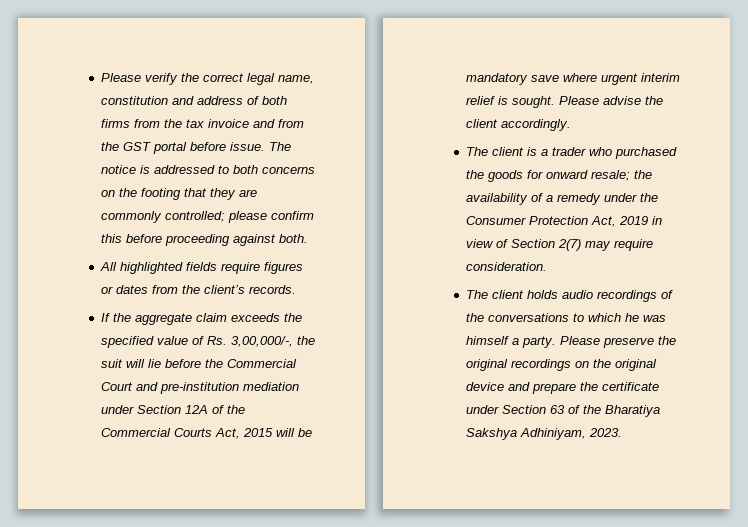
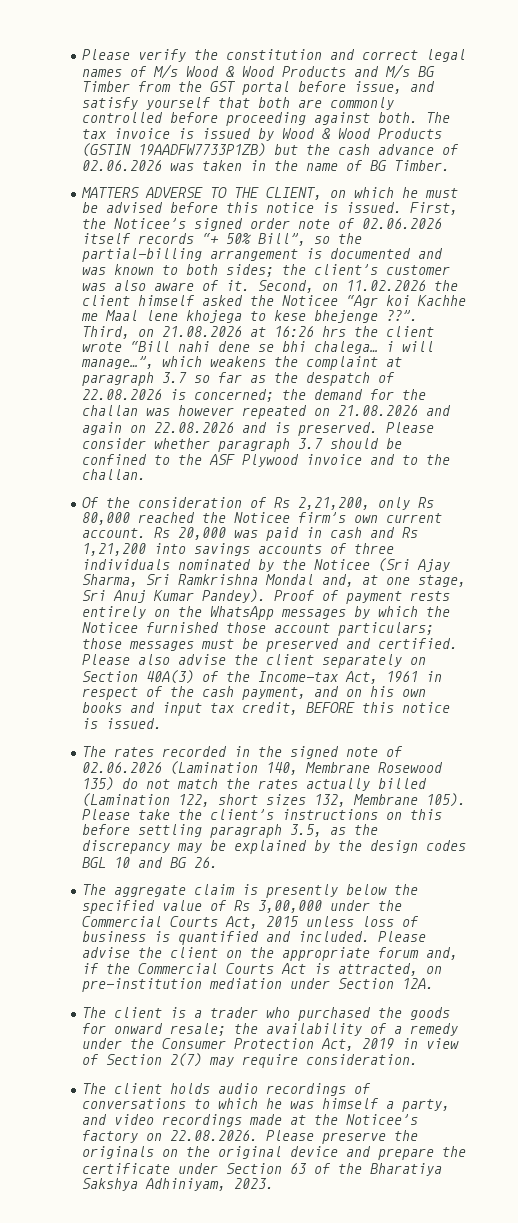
[202,73,314,85] [100,96,287,105] [100,119,275,128] correct legal name, constitution and address of both firms from the tax invoice and -> [226,49,467,62] [82,64,436,79] [82,81,131,92] constitution and correct legal names of M/s Wood & Wood Products and M/s BG Timber
[229,142,291,151] [100,165,315,174] [100,188,257,200] [100,211,314,223] [100,234,308,246] [99,262,303,274] [100,285,296,294] [100,313,302,325] [100,336,315,348] [100,359,297,368] [100,382,299,394] [100,405,224,414] issue. The notice is addressed to both concerns on the footing that they are commonly controlled; please confirm this before proceeding against both. // All highlighted fields require figures or dates from the client’s records. // If the aggregate claim exceeds the specified value of Rs. 3,00,000/-, the suit will lie before the Commercial Court and pre-institution mediation under Section 12A of -> [354,81,436,94] [82,97,395,110] [82,112,451,126] [82,128,443,141] [82,143,460,157] [82,159,451,171] [81,187,459,200] [82,202,459,215] [82,217,443,231] [82,233,363,246] [82,248,444,262] [82,264,451,277] [82,279,459,293] [82,295,467,308] [81,310,419,323] [82,325,435,339] [82,341,435,354] [81,356,403,370] [82,372,396,386] [82,388,427,402] [82,404,452,419] [82,421,435,436] [82,438,403,452] [82,454,451,467] [82,469,147,480] [82,497,435,510] [82,512,443,525] [82,527,419,541] [82,543,395,556] [82,558,451,572] [82,574,467,587] [82,589,451,604] [82,606,451,620] [82,622,435,636] [82,638,459,652] [82,654,427,668] [82,670,443,684] [82,686,427,700] [82,702,451,716] [82,718,163,729] [82,746,404,759] [82,761,444,775] [82,777,428,791] [82,793,467,807] [82,809,443,820] [82,824,379,838] [82,840,467,854] [82,856,219,868] [82,884,419,898] [82,900,371,914] issue, and satisfy yourself that both are commonly controlled before proceeding against both. The tax invoice is issued by Wood & Wood Products (GSTIN 19AADFW7733P1ZB) but the cash advance of 02.06.2026 was taken in the name of BG Timber. // MATTERS ADVERSE TO THE CLIENT, on which he must be advised before this notice is issued. First, the Noticee’s signed order note of 02.06.2026 itself records “+ 50% Bill”, so the partial-billing arrangement is documented and was known to both sides; the client’s customer was also aware of it. Second, on 11.02.2026 the client himself asked the Noticee “Agr koi Kachhe me Maal lene khojega to kese bhejenge ??”. Third, on 21.08.2026 at 16:26 hrs the client wrote “Bill nahi dene se bhi chalega… i will manage…”, which weakens the complaint at paragraph 3.7 so far as the despatch of 22.08.2026 is concerned; the demand for the challan was however repeated on 21.08.2026 and again on 22.08.2026 and is preserved. Please consider whether paragraph 3.7 should be confined to the ASF Plywood invoice and to the challan. // Of the consideration of Rs 2,21,200, only Rs 80,000 reached the Noticee firm’s own current account. Rs 20,000 was paid in cash and Rs 1,21,200 into savings accounts of three individuals nominated by the Noticee (Sri Ajay Sharma, Sri Ramkrishna Mondal and, at one stage, Sri Anuj Kumar Pandey). Proof of payment rests entirely on the WhatsApp messages by which the Noticee furnished those account particulars; those messages must be preserved and certified. Please also advise the client separately on Section 40A(3) of the Income-tax Act, 1961 in respect of the cash payment, and on his own books and input tax credit, BEFORE this notice is issued. // The rates recorded in the signed note of 02.06.2026 (Lamination 140, Membrane Rosewood 135) do not match the rates actually billed (Lamination 122, short sizes 132, Membrane 105). Please take the client’s instructions on this before settling paragraph 3.5, as the discrepancy may be explained by the design codes BGL 10 and BG 26. // The aggregate claim is presently below the specified value of Rs 3,00,000 under
[275,428,312,437] [465,73,680,85] [465,96,663,108] [465,119,571,131] will be mandatory save where urgent interim relief is sought. Please advise the client accordingly. -> [306,916,420,927] [82,931,427,945] [82,947,459,961] [82,963,443,976] [82,978,435,992] unless loss of business is quantified and included. Please advise the client on the appropriate forum and, if the Commercial Courts Act is attracted, on pre-institution mediation under Section 12A.
[465,313,484,322] the -> (372, 1088) none
[521,336,556,348] party. -> [402,1099,451,1112] [82,1114,419,1127] [82,1129,259,1143] party, and video recordings made at the Noticee’s factory on 22.08.2026.
[465,359,571,371] original recordings -> [82,1146,155,1159] originals

